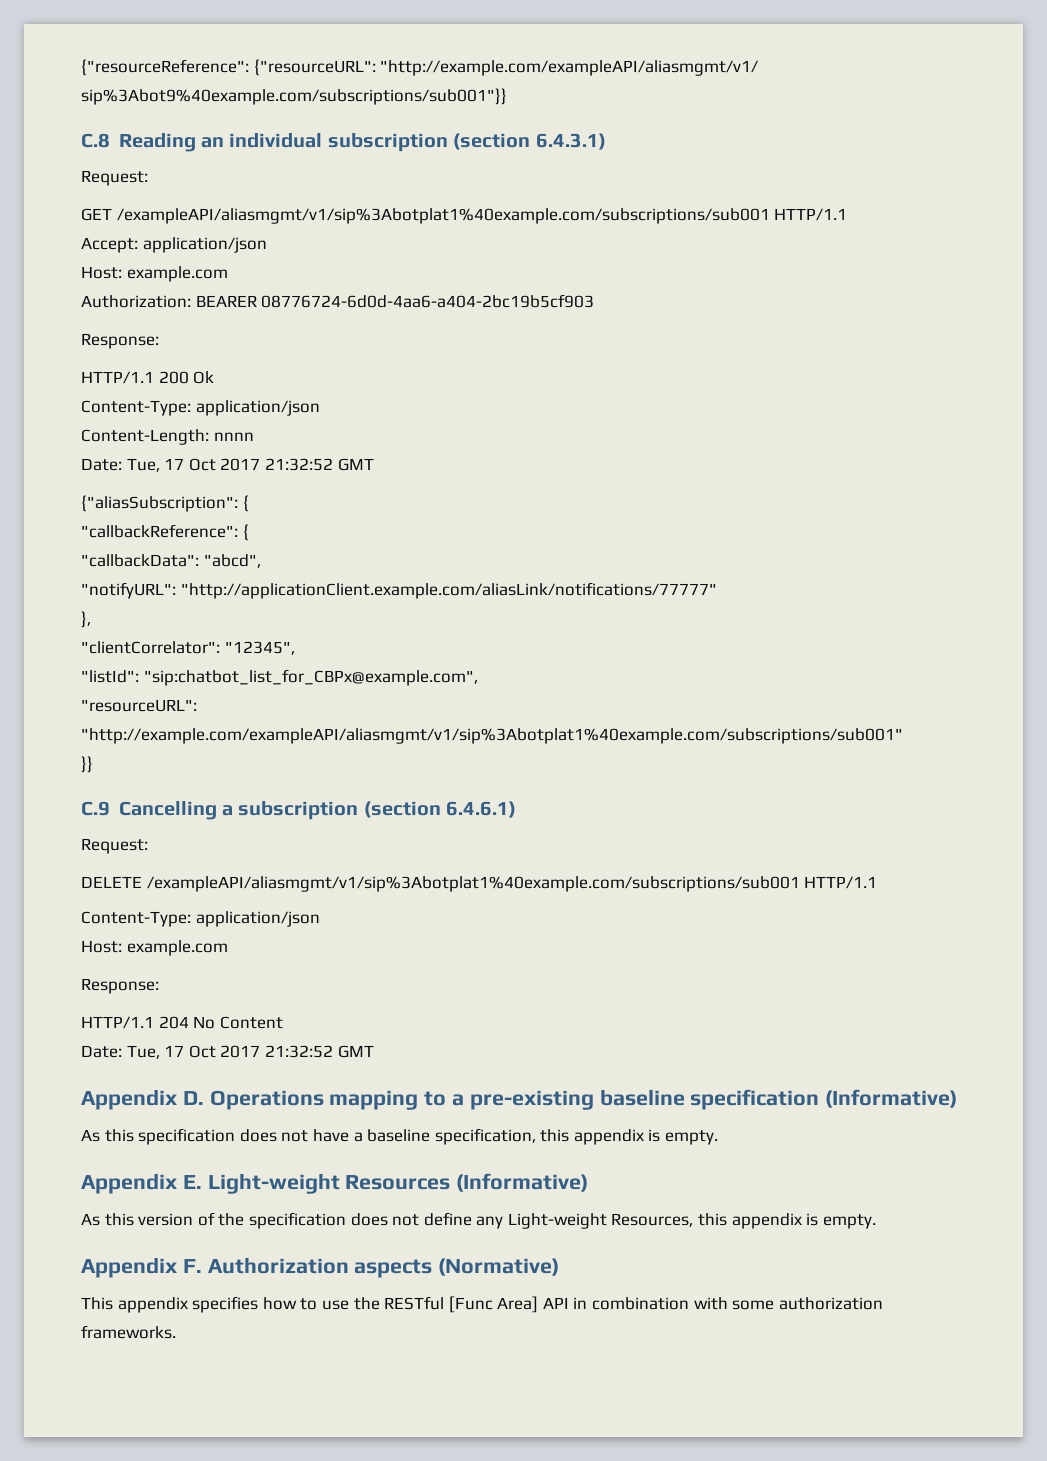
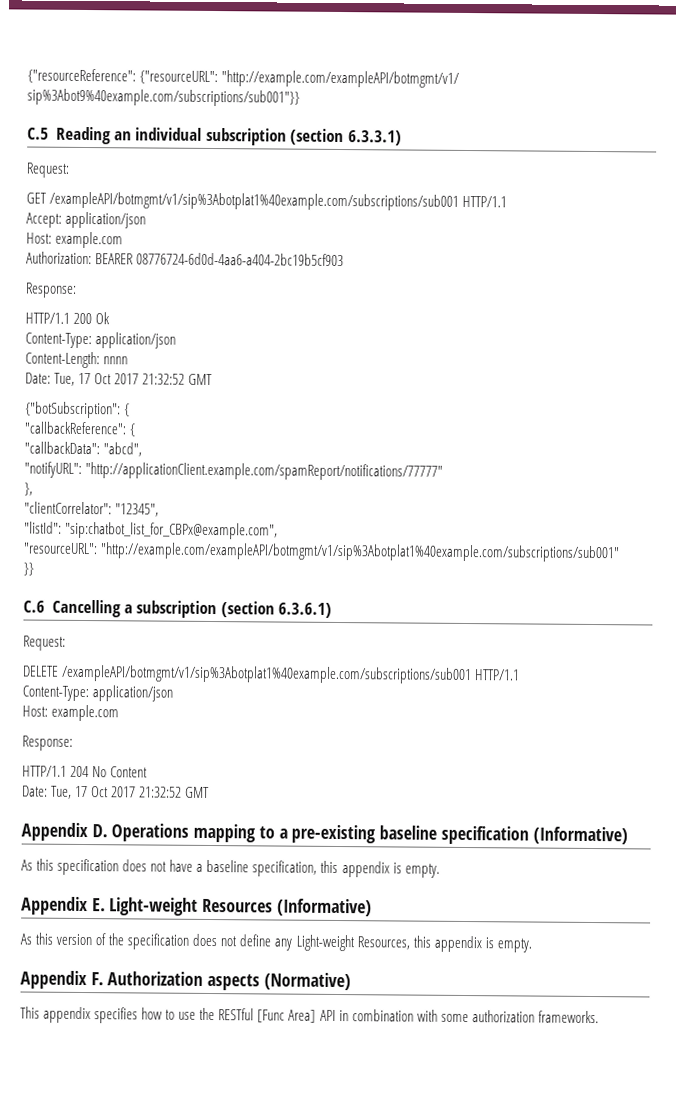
[380,60,759,76] "http://example.com/exampleAPI/aliasmgmt/v1/ -> [221,70,460,88] "http://example.com/exampleAPI/botmgmt/v1/
[81,133,110,148] C.8 -> [27,127,49,140] C.5
[535,133,606,150] 6.4.3.1) -> [347,130,402,146] 6.3.3.1)
[116,208,770,224] /exampleAPI/aliasmgmt/v1/sip%3Abotplat1%40example.com/subscriptions/sub001 -> [49,191,460,211] /exampleAPI/botmgmt/v1/sip%3Abotplat1%40example.com/subscriptions/sub001
[81,495,238,512] {"aliasSubscription": -> [25,401,121,419] {"botSubscription":
[180,582,717,599] "http://applicationClient.example.com/aliasLink/notifications/77777" -> [85,462,444,481] "http://applicationClient.example.com/spamReport/notifications/77777"
[81,728,903,744] "http://example.com/exampleAPI/aliasmgmt/v1/sip%3Abotplat1%40example.com/subscriptions/sub001" -> [100,542,621,563] "http://example.com/exampleAPI/botmgmt/v1/sip%3Abotplat1%40example.com/subscriptions/sub001"
[81,801,110,816] C.9 -> [23,600,45,613] C.6
[446,801,517,818] 6.4.6.1) -> [278,602,333,618] 6.3.6.1)
[146,876,800,892] /exampleAPI/aliasmgmt/v1/sip%3Abotplat1%40example.com/subscriptions/sub001 -> [61,664,473,685] /exampleAPI/botmgmt/v1/sip%3Abotplat1%40example.com/subscriptions/sub001

